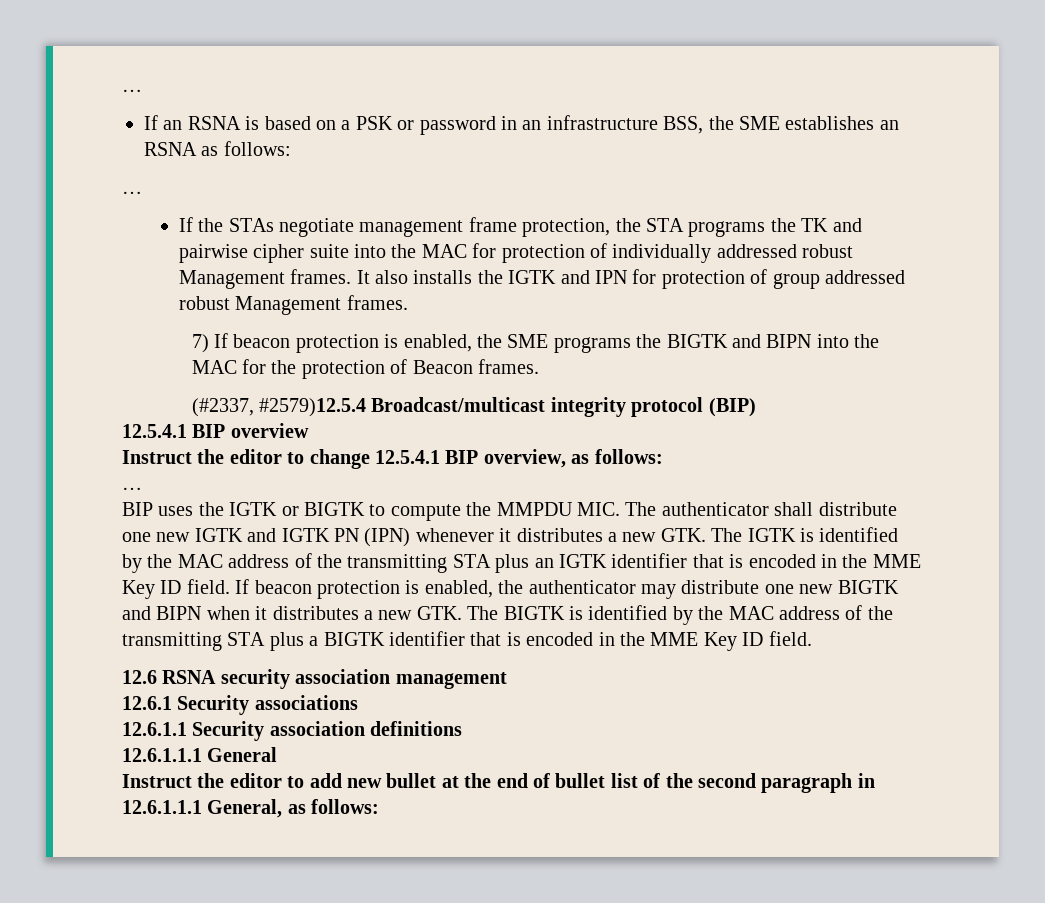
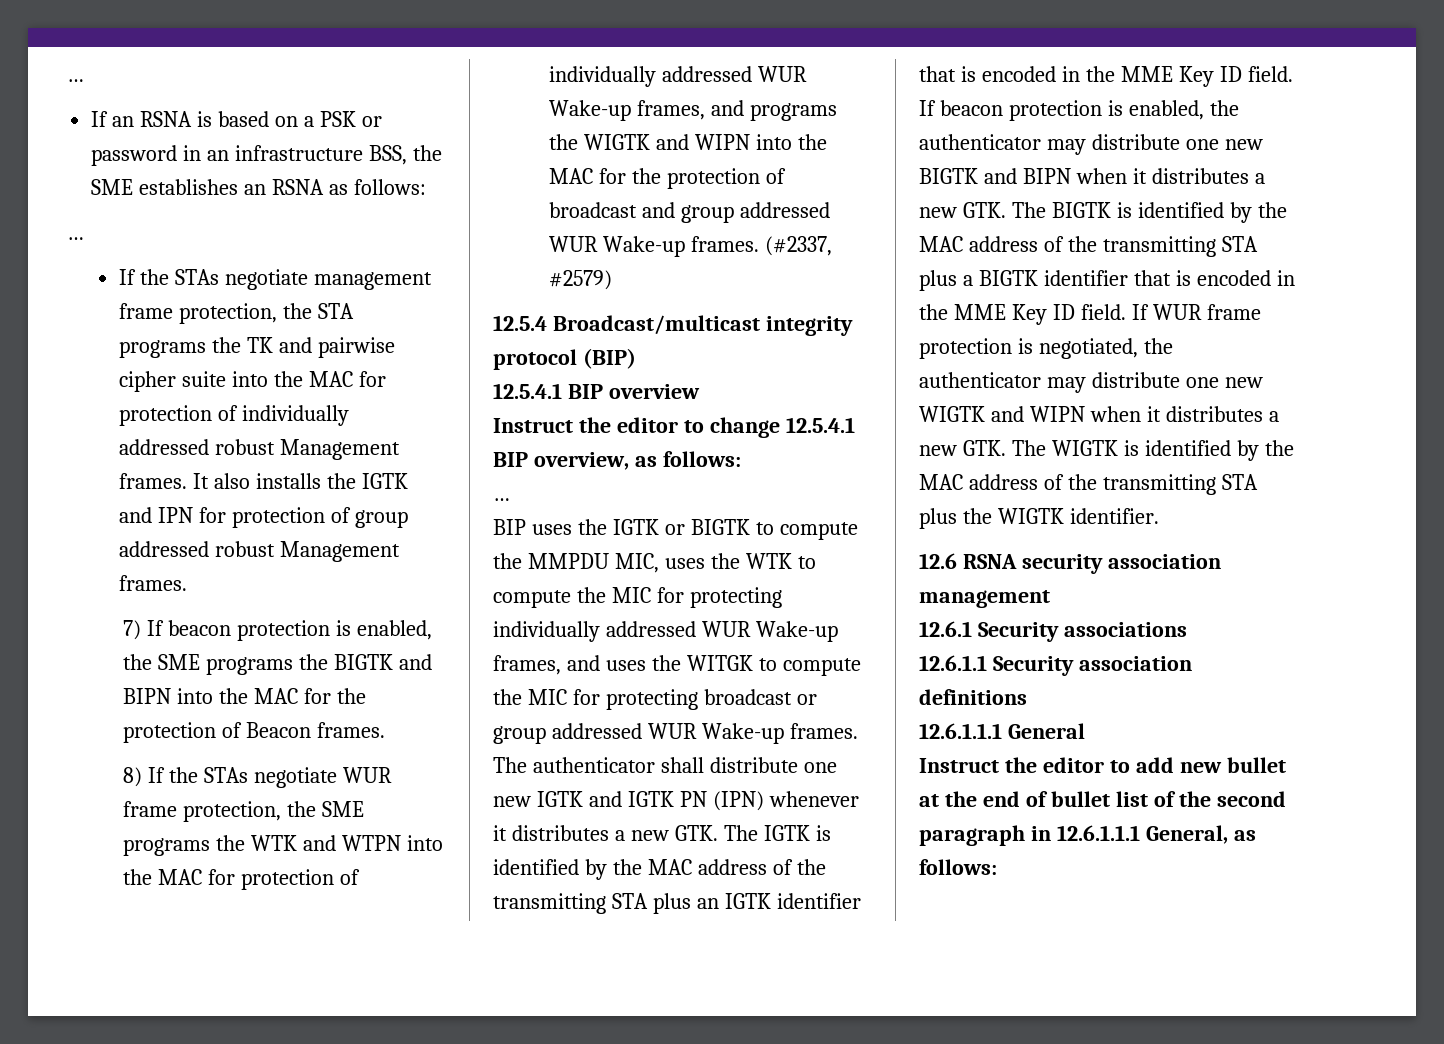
[191,398,367,417] (#2337, #2579)12.5.4 -> [123,767,392,788] [123,801,364,822] [123,835,443,856] [123,869,360,890] [549,66,808,87] [549,100,837,121] [549,134,827,150] [549,168,786,189] [549,202,830,223] [549,236,832,257] [549,270,613,290] [493,315,547,331] 8) If the STAs negotiate WUR frame protection, the SME programs the WTK and WTPN into the MAC for protection of individually addressed WUR Wake-up frames, and programs the WIGTK and WIPN into the MAC for the protection of broadcast and group addressed WUR Wake-up frames. (#2337, #2579) // 12.5.4
[577,502,620,516] MIC. -> [614,553,816,573] [493,587,782,608] [493,621,838,642] [493,655,861,676] [493,689,817,710] [493,723,858,744] MIC, uses the WTK to compute the MIC for protecting individually addressed WUR Wake-up frames, and uses the WITGK to compute the MIC for protecting broadcast or group addressed WUR Wake-up frames.
(812, 638) none -> [1131,304,1261,320] [919,338,1173,359] [919,372,1263,393] [919,406,1279,422] [919,440,1294,461] [919,474,1258,495] [919,508,1159,529] If WUR frame protection is negotiated, the authenticator may distribute one new WIGTK and WIPN when it distributes a new GTK. The WIGTK is identified by the MAC address of the transmitting STA plus the WIGTK identifier.

